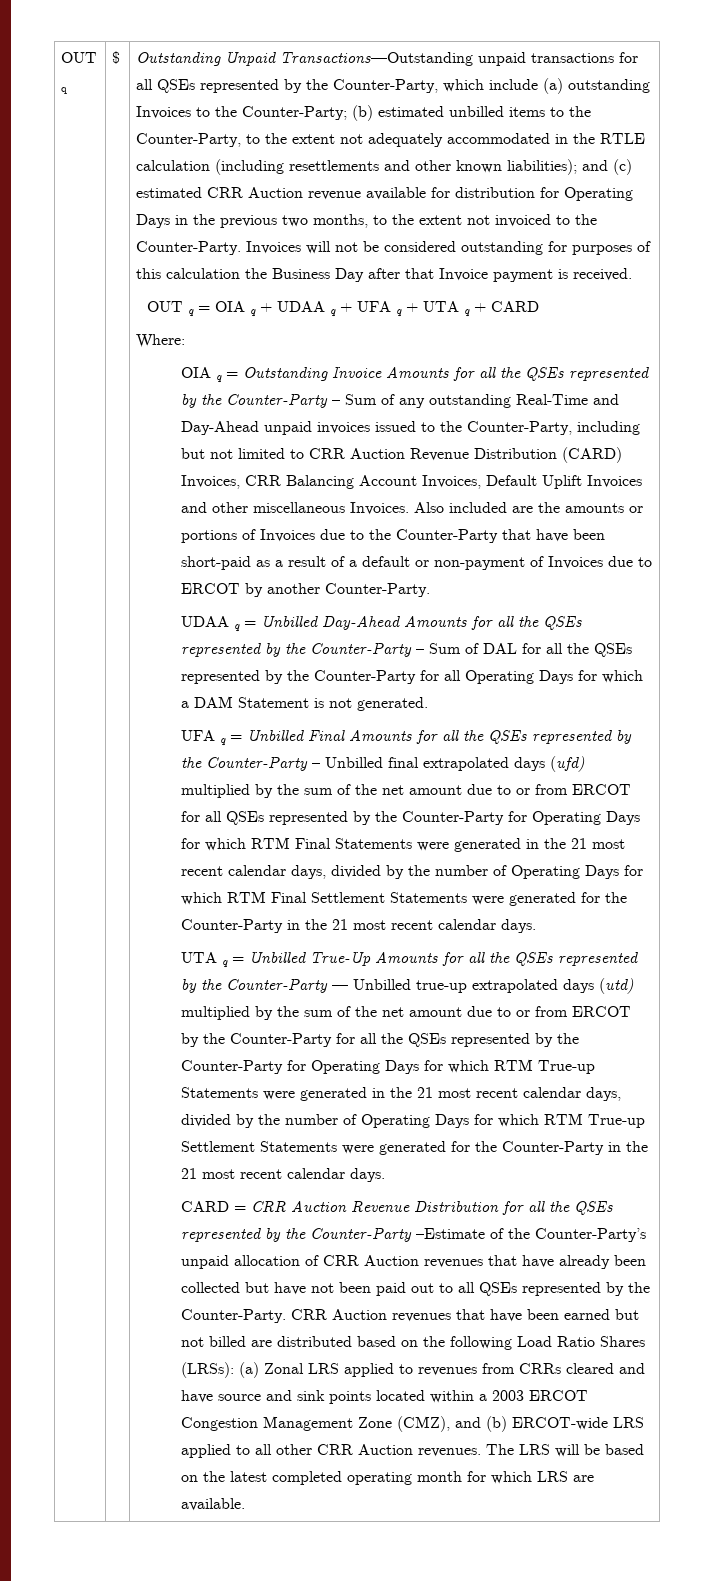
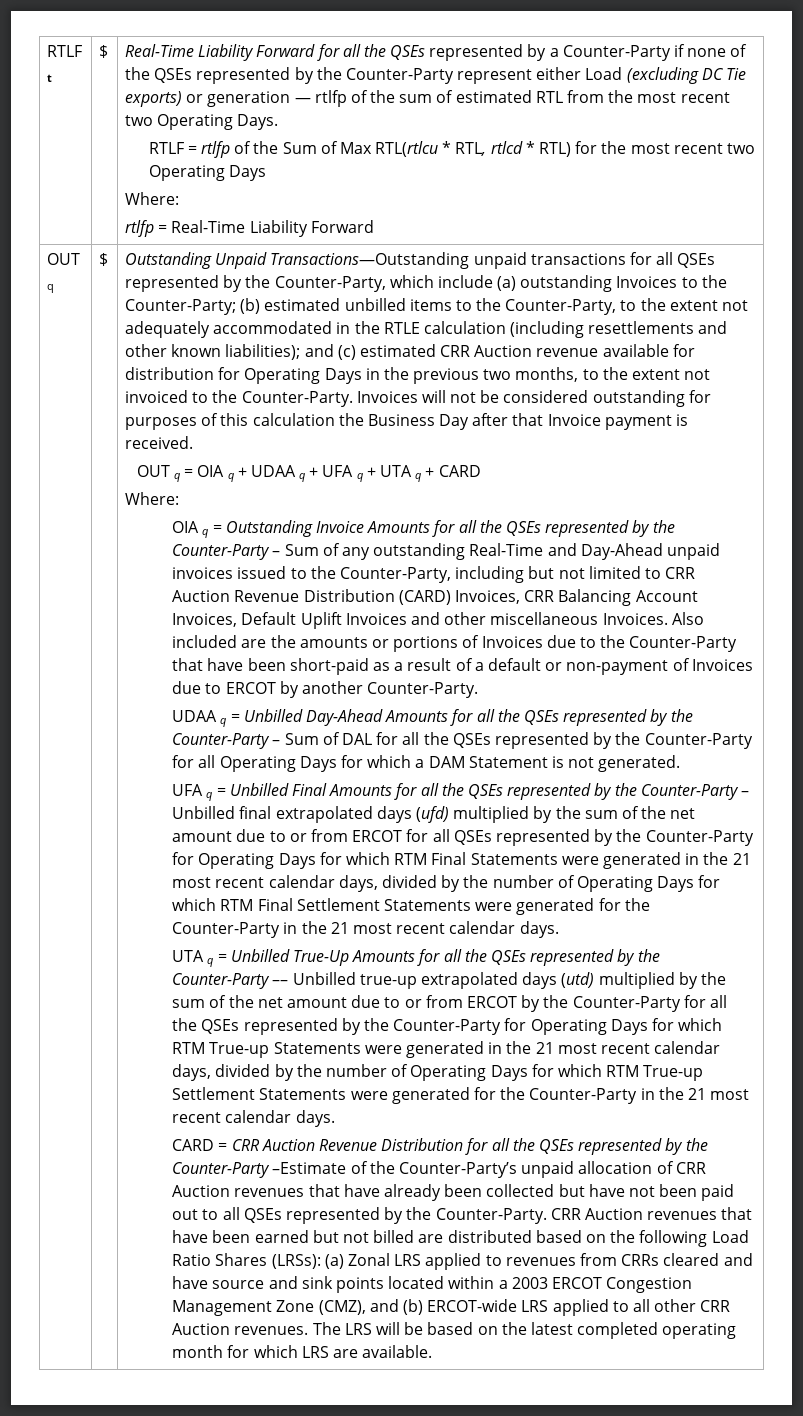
(61, 57) none -> [46,45,82,57] [46,74,52,82] [98,45,108,58] [124,44,748,61] [124,67,746,84] [124,90,730,107] [124,114,279,130] [148,141,755,158] [148,165,266,181] [124,192,179,205] [124,220,374,237] RTLF t | $ | Real-Time Liability Forward for all the QSEs represented by a Counter-Party if none of the QSEs represented by the Counter-Party represent either Load (excluding DC Tie exports) or generation — rtlfp of the sum of estimated RTL from the most recent two Operating Days. // RTLF = rtlfp of the Sum of Max RTL(rtlcu * RTL, rtlcd * RTL) for the most recent two Operating Days // Where: // rtlfp = Real-Time Liability Forward //

